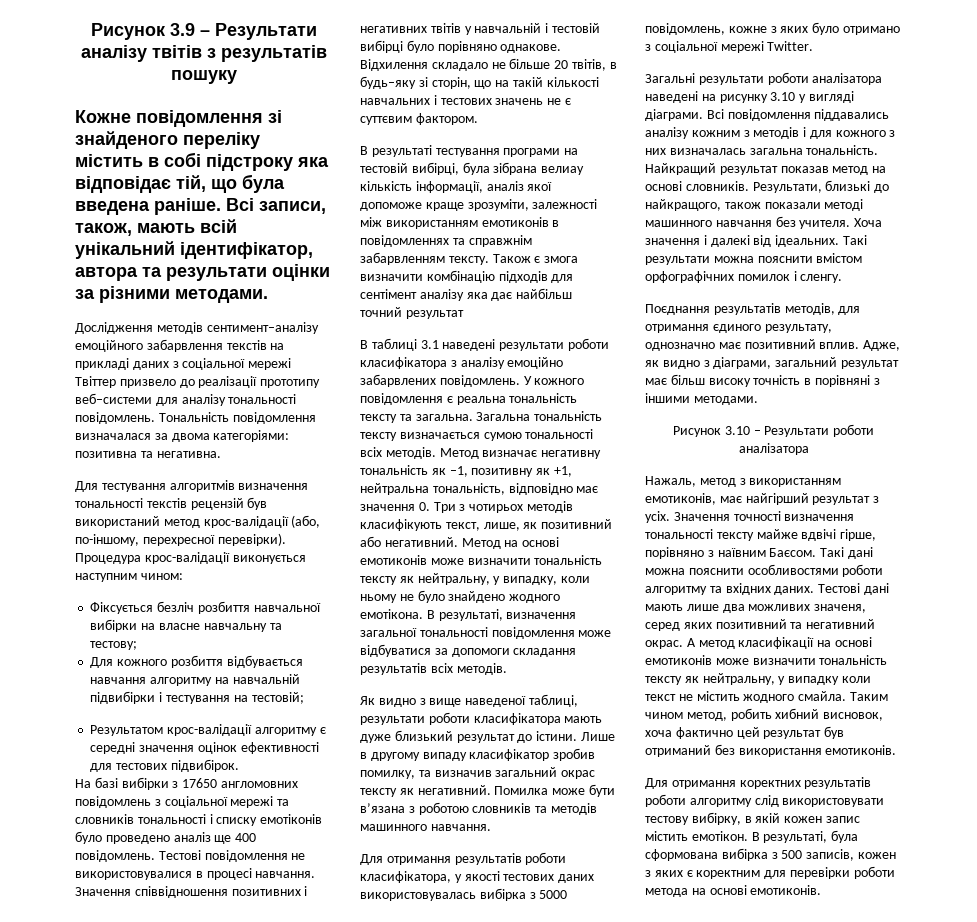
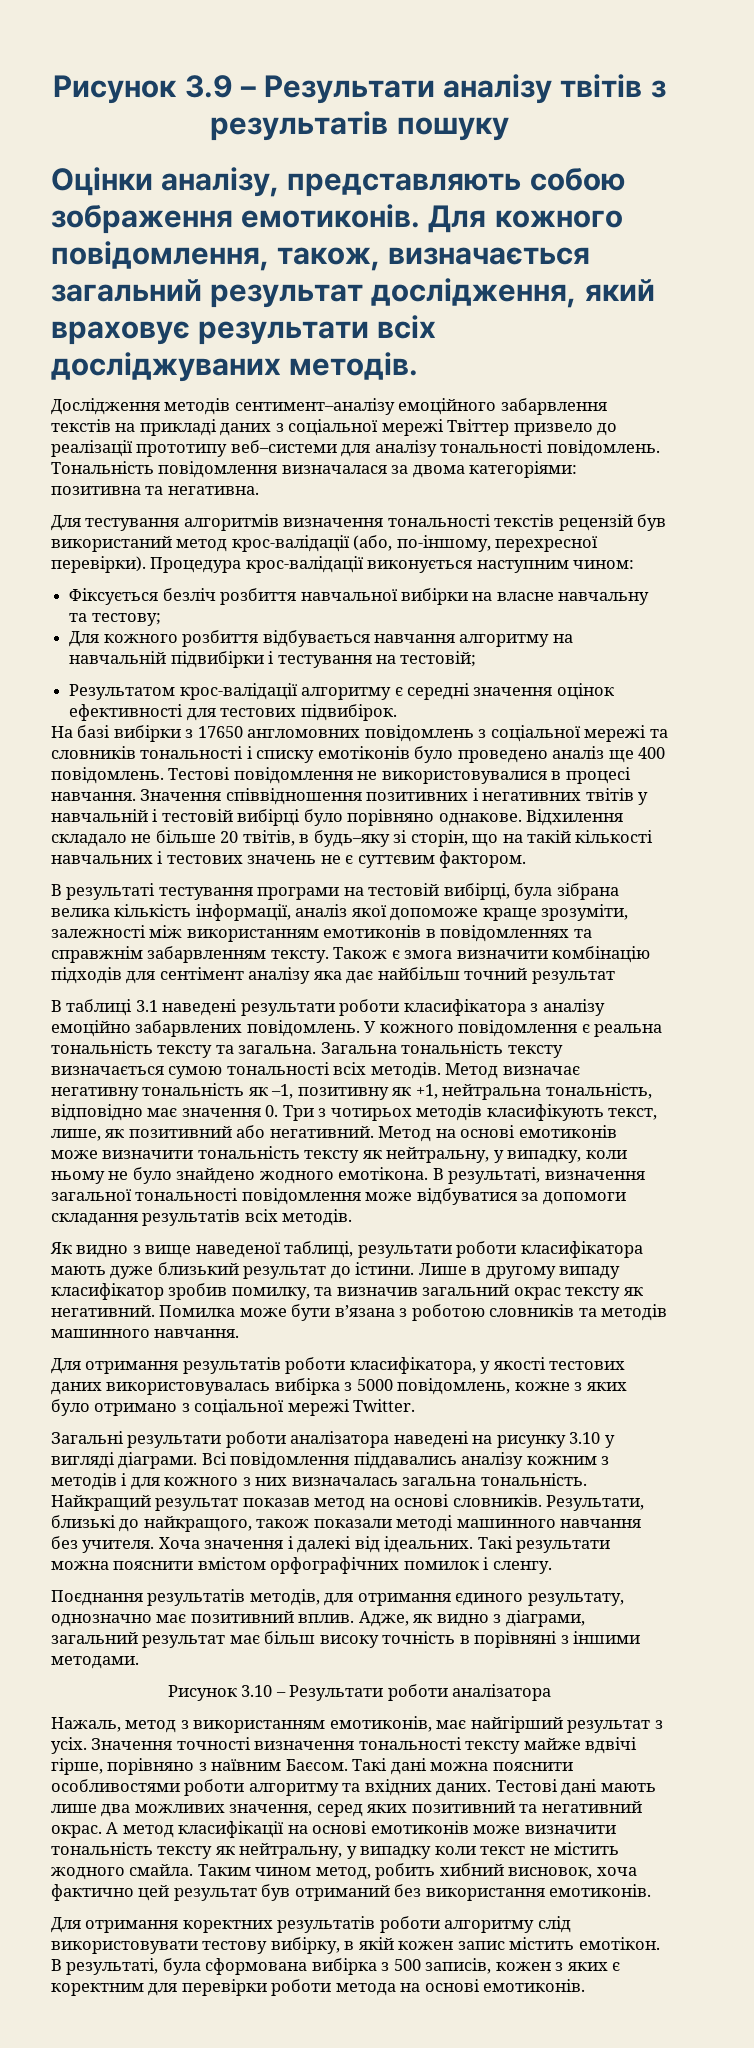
[75,110,282,127] [75,131,260,149] [75,152,329,171] [75,174,285,193] [75,198,326,215] [75,219,237,236] [75,241,313,259] [75,264,330,281] [75,286,268,303] Кожне повідомлення зі знайденого переліку містить в собі підстроку яка відповідає тій, що була введена раніше. Всі записи, також, мають всій унікальний ідентифікатор, автора та результати оцінки за різними методами. -> [51,167,625,197] [51,204,623,234] [51,241,591,271] [51,278,655,308] [51,315,437,345] [51,352,419,382] Оцінки аналізу, представляють собою зображення емотиконів. Для кожного повідомлення, також, визначається загальний результат дослідження, який враховує результати всіх досліджуваних методів.
[541,166,585,175] велиау -> [51,908,110,917] велика
[814,604,867,613] значеня, -> [229,1804,313,1816] значення,

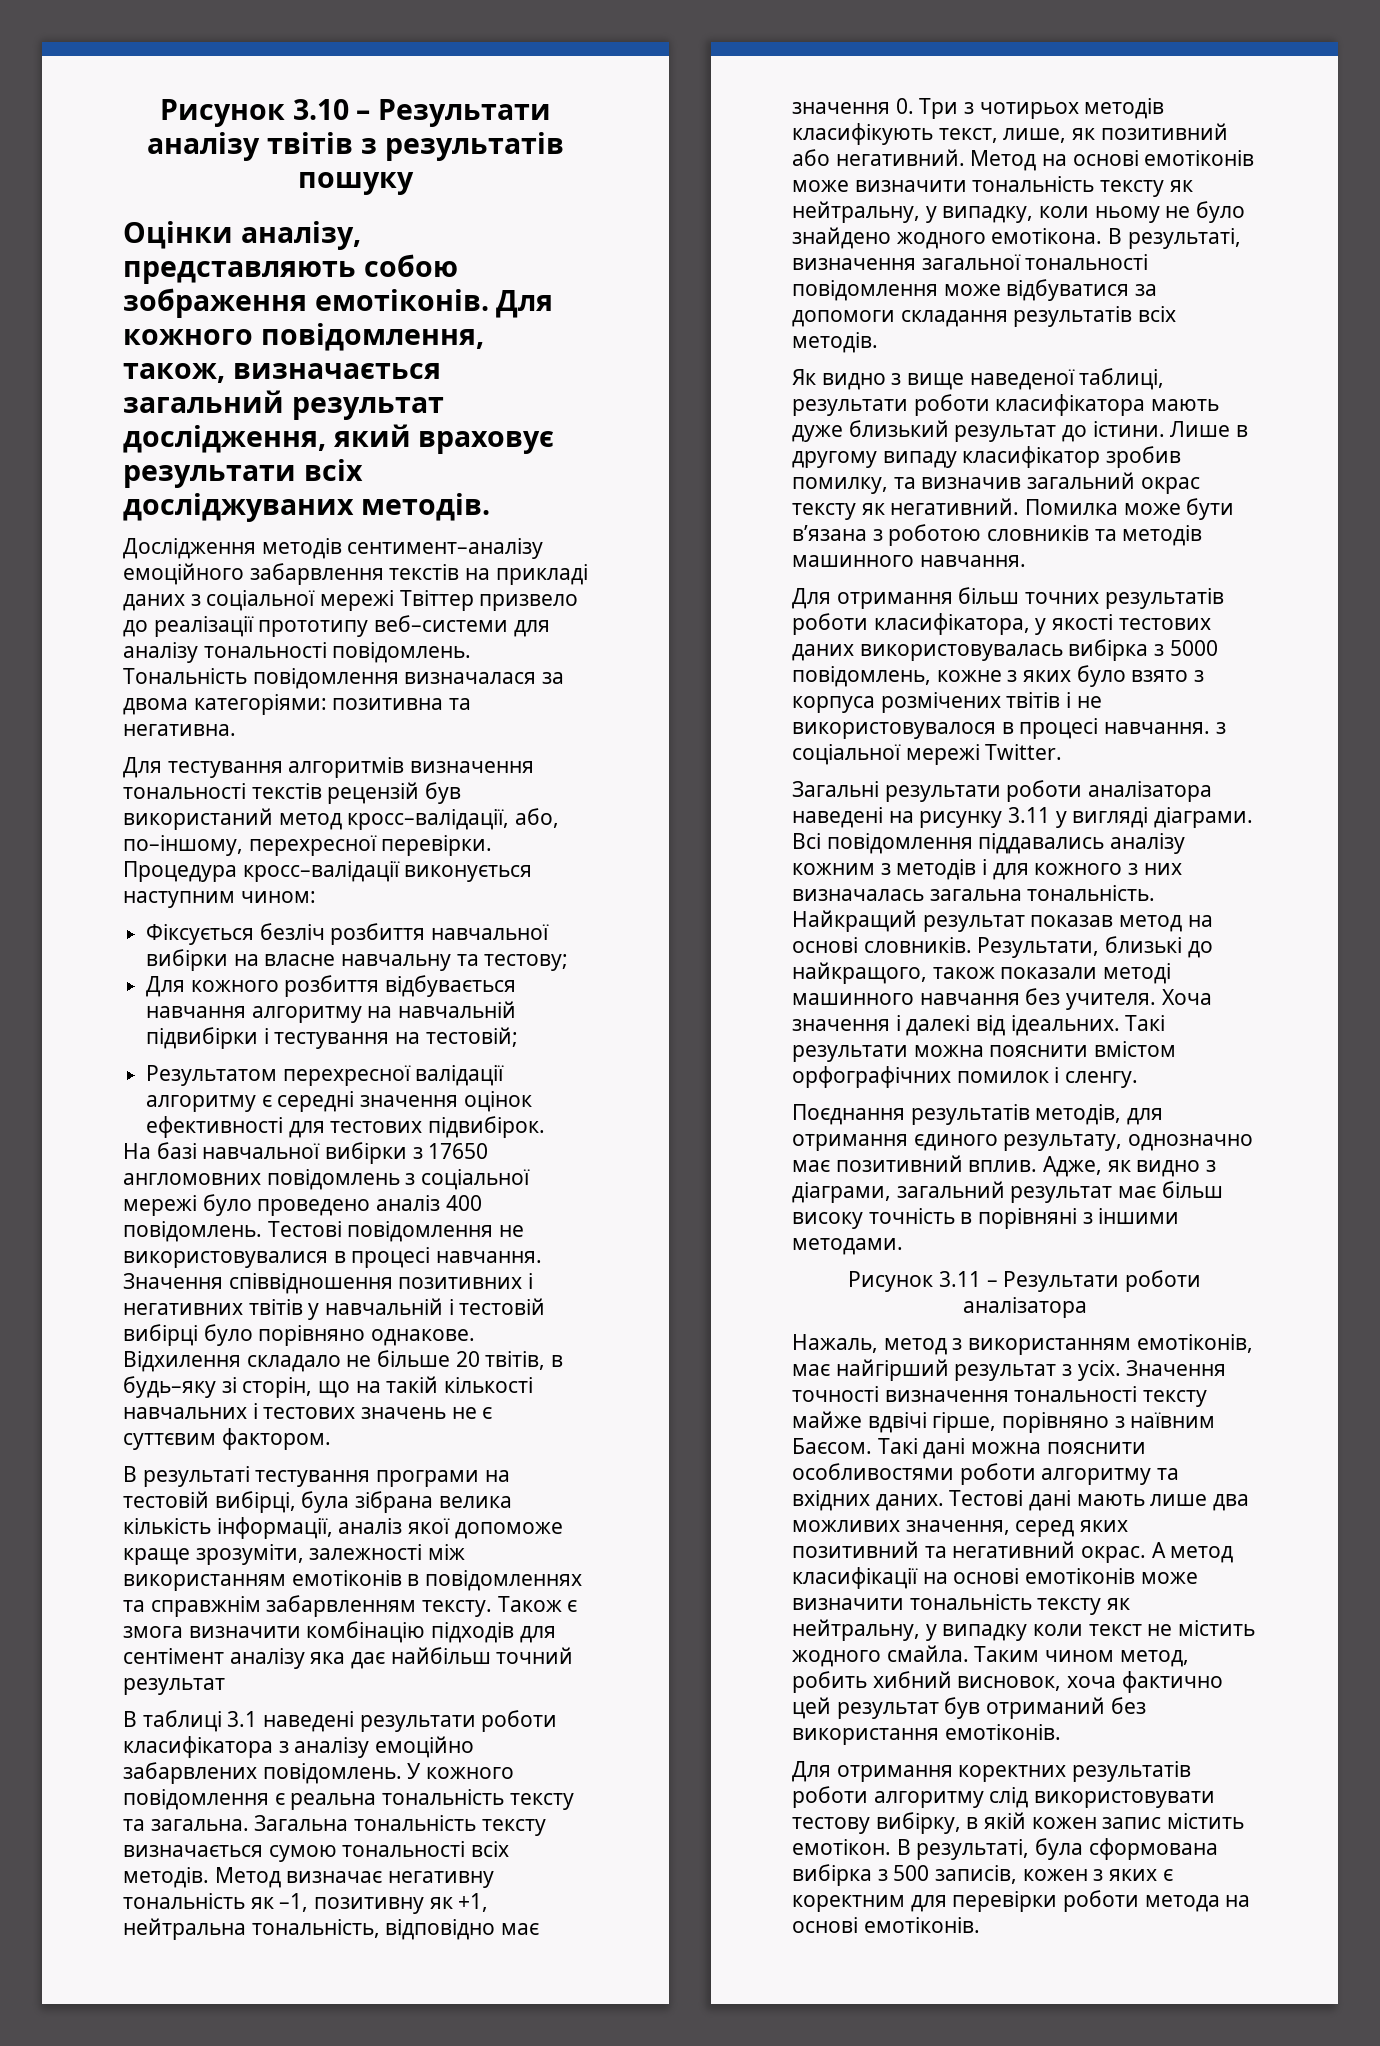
[53,75,233,104] Рисунок 3.9 -> [159,99,349,127] Рисунок 3.10
[241,204,421,228] емотиконів. -> [314,289,489,311] емотіконів.
[231,535,599,552] [51,556,364,573] крос-валідації (або, по-іншому, перехресної перевірки). Процедура крос-валідації -> [347,808,560,830] [123,835,493,856] [123,861,400,882] кросс–валідації, або, по–іншому, перехресної перевірки. Процедура кросс–валідації
[179,683,298,700] крос-валідації -> [282,1065,505,1086] перехресної валідації
(111, 731) none -> [202,1143,321,1159] навчальної
[649,729,668,738] [51,746,410,763] та словників тональності і списку емотіконів -> (197, 1205) none
[608,750,634,763] ще -> (441, 1203) none
[323,925,422,938] емотиконів -> [291,1570,402,1586] емотіконів
[518,1125,617,1138] емотиконів -> [1144,150,1255,166] емотіконів
(179, 1367) none -> [958,587,1100,604] більш точних
[94,1403,178,1416] отримано -> [1131,670,1205,682] [792,692,1102,713] [792,718,1211,739] взято з корпуса розмічених твітів і не використовувалося в процесі навчання.
[569,1432,601,1444] 3.10 -> [1008,807,1051,823] 3.11
[241,1685,273,1697] 3.10 -> [938,1271,981,1287] 3.11
[329,1716,432,1732] емотиконів, -> [1136,1334,1253,1353] емотіконів,
[370,1821,469,1834] емотиконів -> [1025,1568,1136,1584] емотіконів
[549,1884,652,1897] емотиконів. -> [944,1724,1061,1740] емотіконів.
[483,1979,586,1992] емотиконів. -> [863,1917,980,1933] емотіконів.

